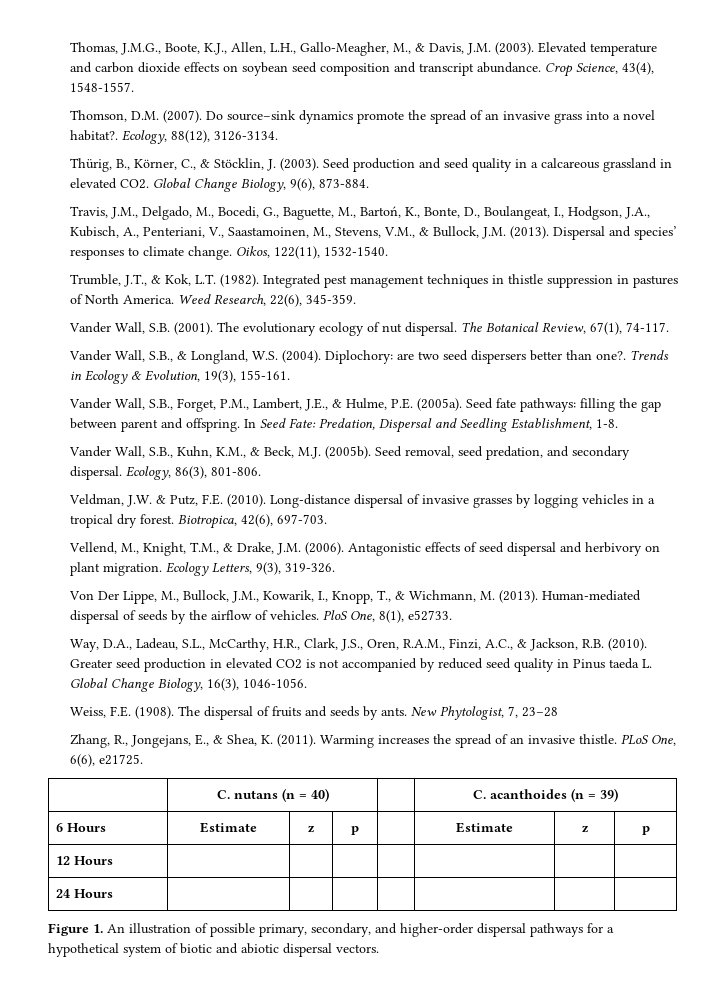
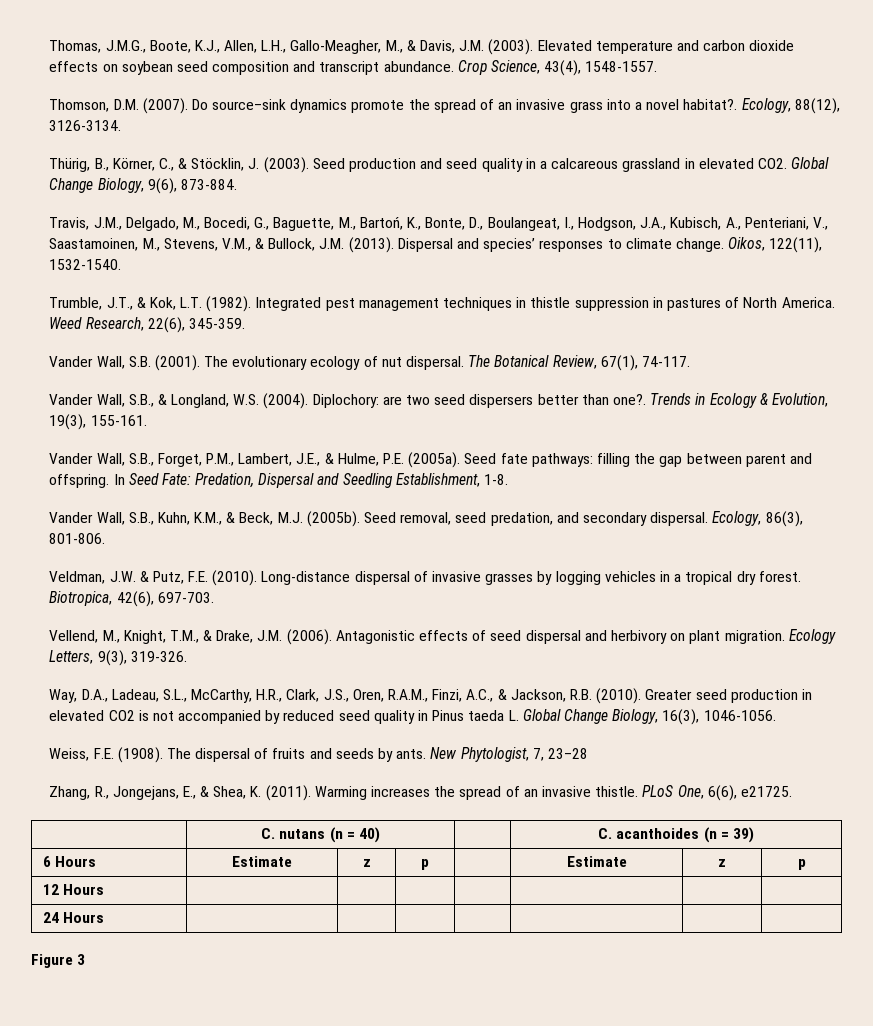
[68,590,641,604] [69,610,452,624] // Von Der Lippe, M., Bullock, J.M., Kowarik, I., Knopp, T., & Wichmann, M. (2013). Human-mediated dispersal of seeds by the airflow of vehicles. PloS One, 8(1), e52733. -> (187, 656) none
[93,923,614,937] [48,943,379,957] 1. An illustration of possible primary, secondary, and higher-order dispersal pathways for a hypothetical system of biotic and abiotic dispersal vectors. -> [77,954,86,965] 3

